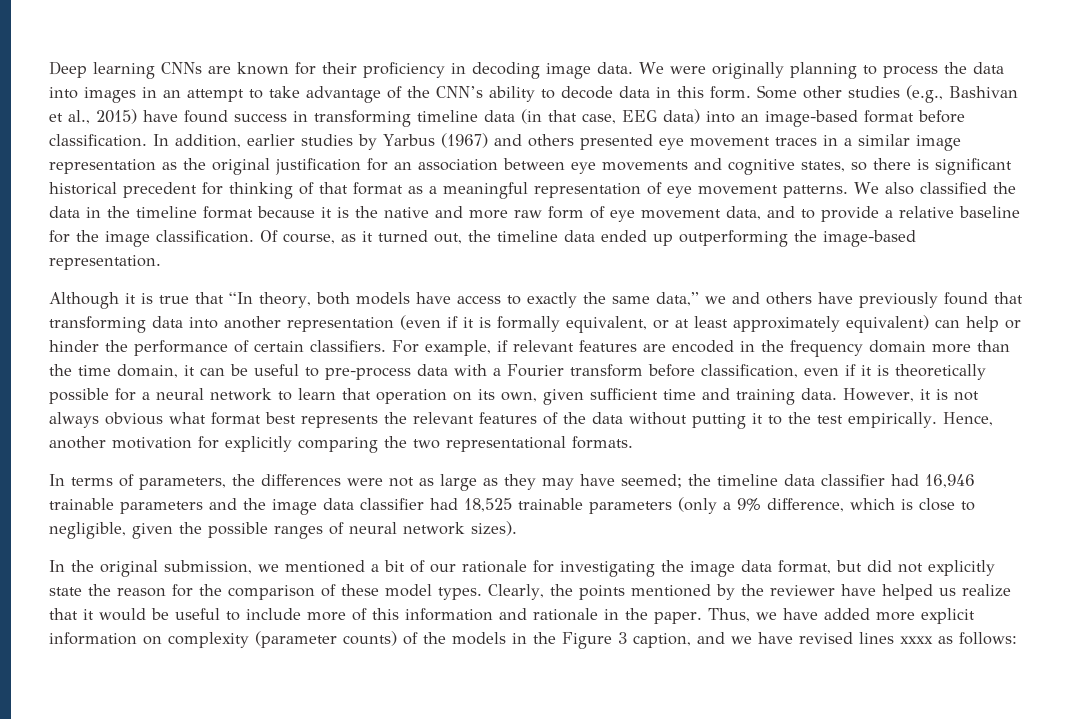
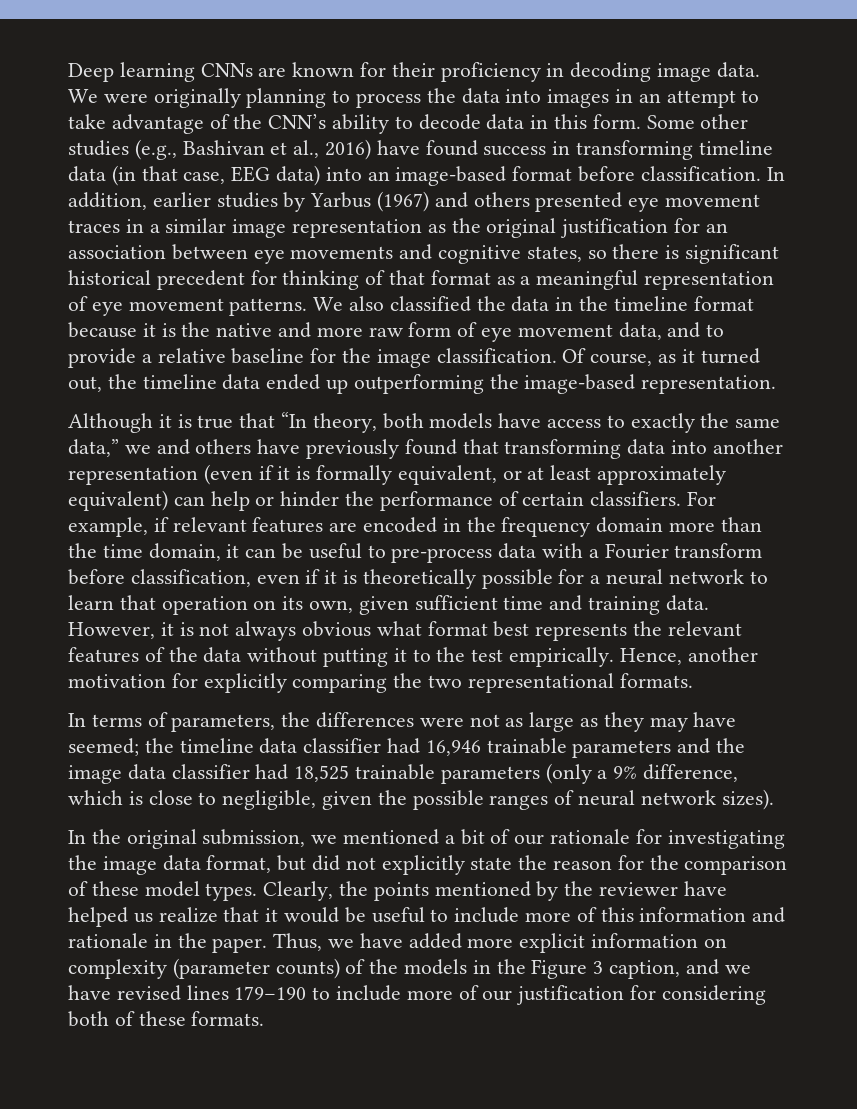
[96,109,137,124] 2015) -> [325,139,372,160] 2016)
[900,632,1017,645] xxxx as follows: -> [234,985,766,1005] [68,1011,265,1027] 179–190 to include more of our justification for considering both of these formats.

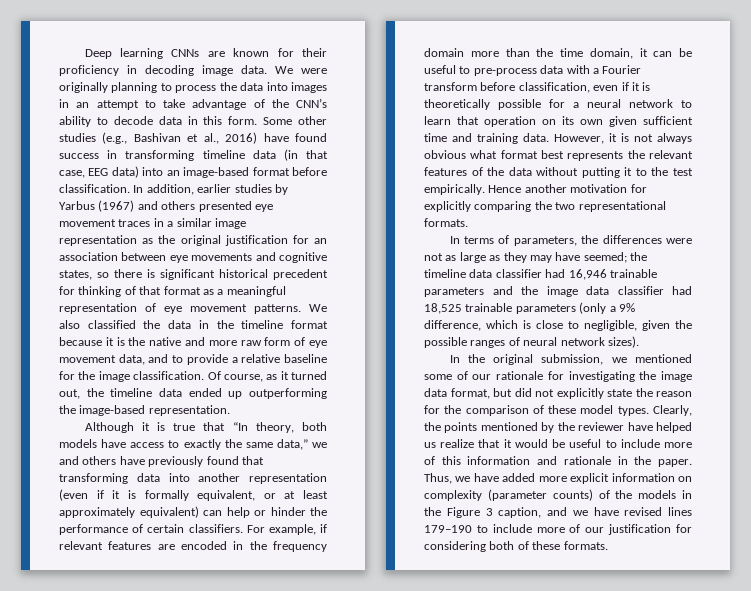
[309,600,354,613] own, -> [580,119,603,125] own
[619,648,682,665] Hence, -> [488,185,522,193] Hence
[444,829,485,845] a bit -> [424,374,452,380] some

